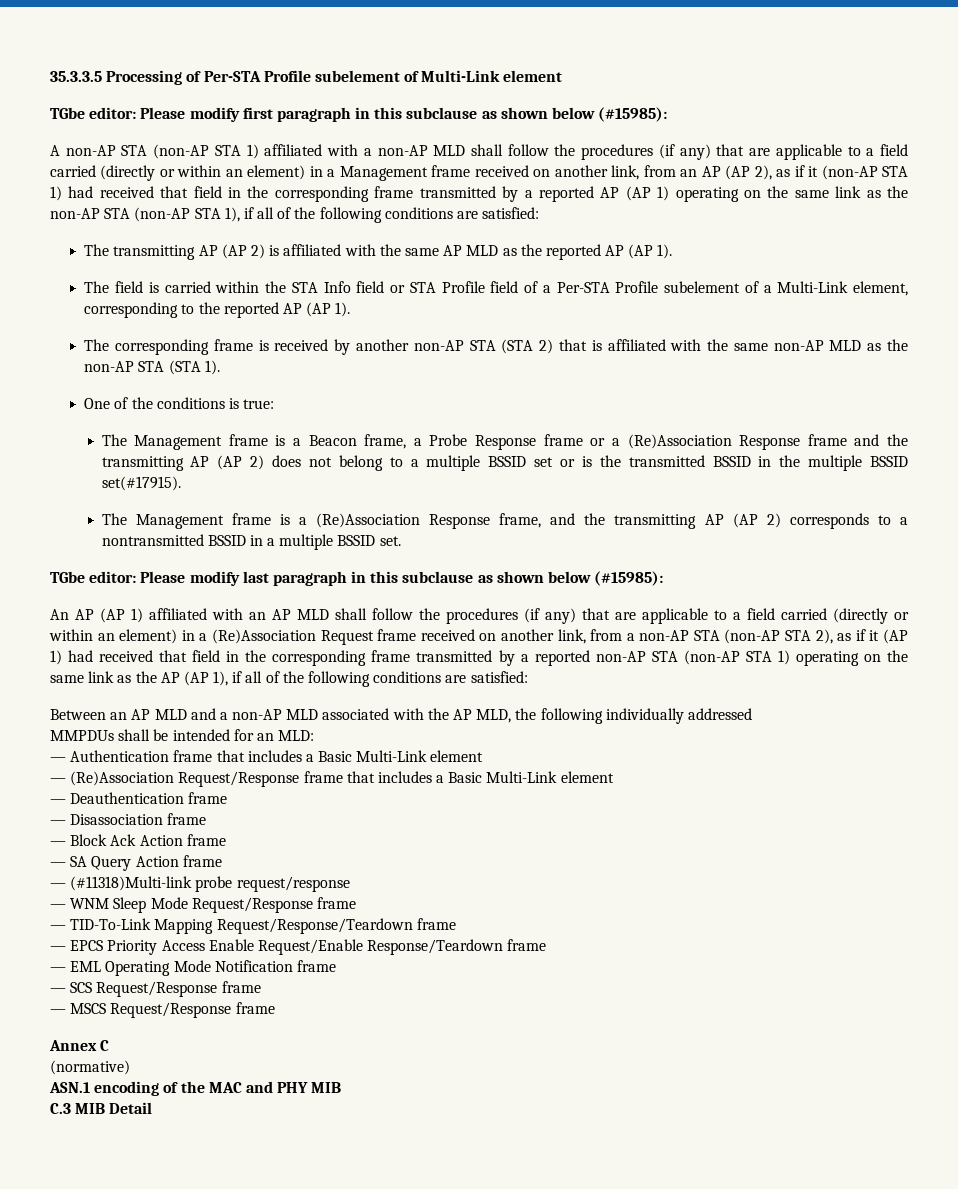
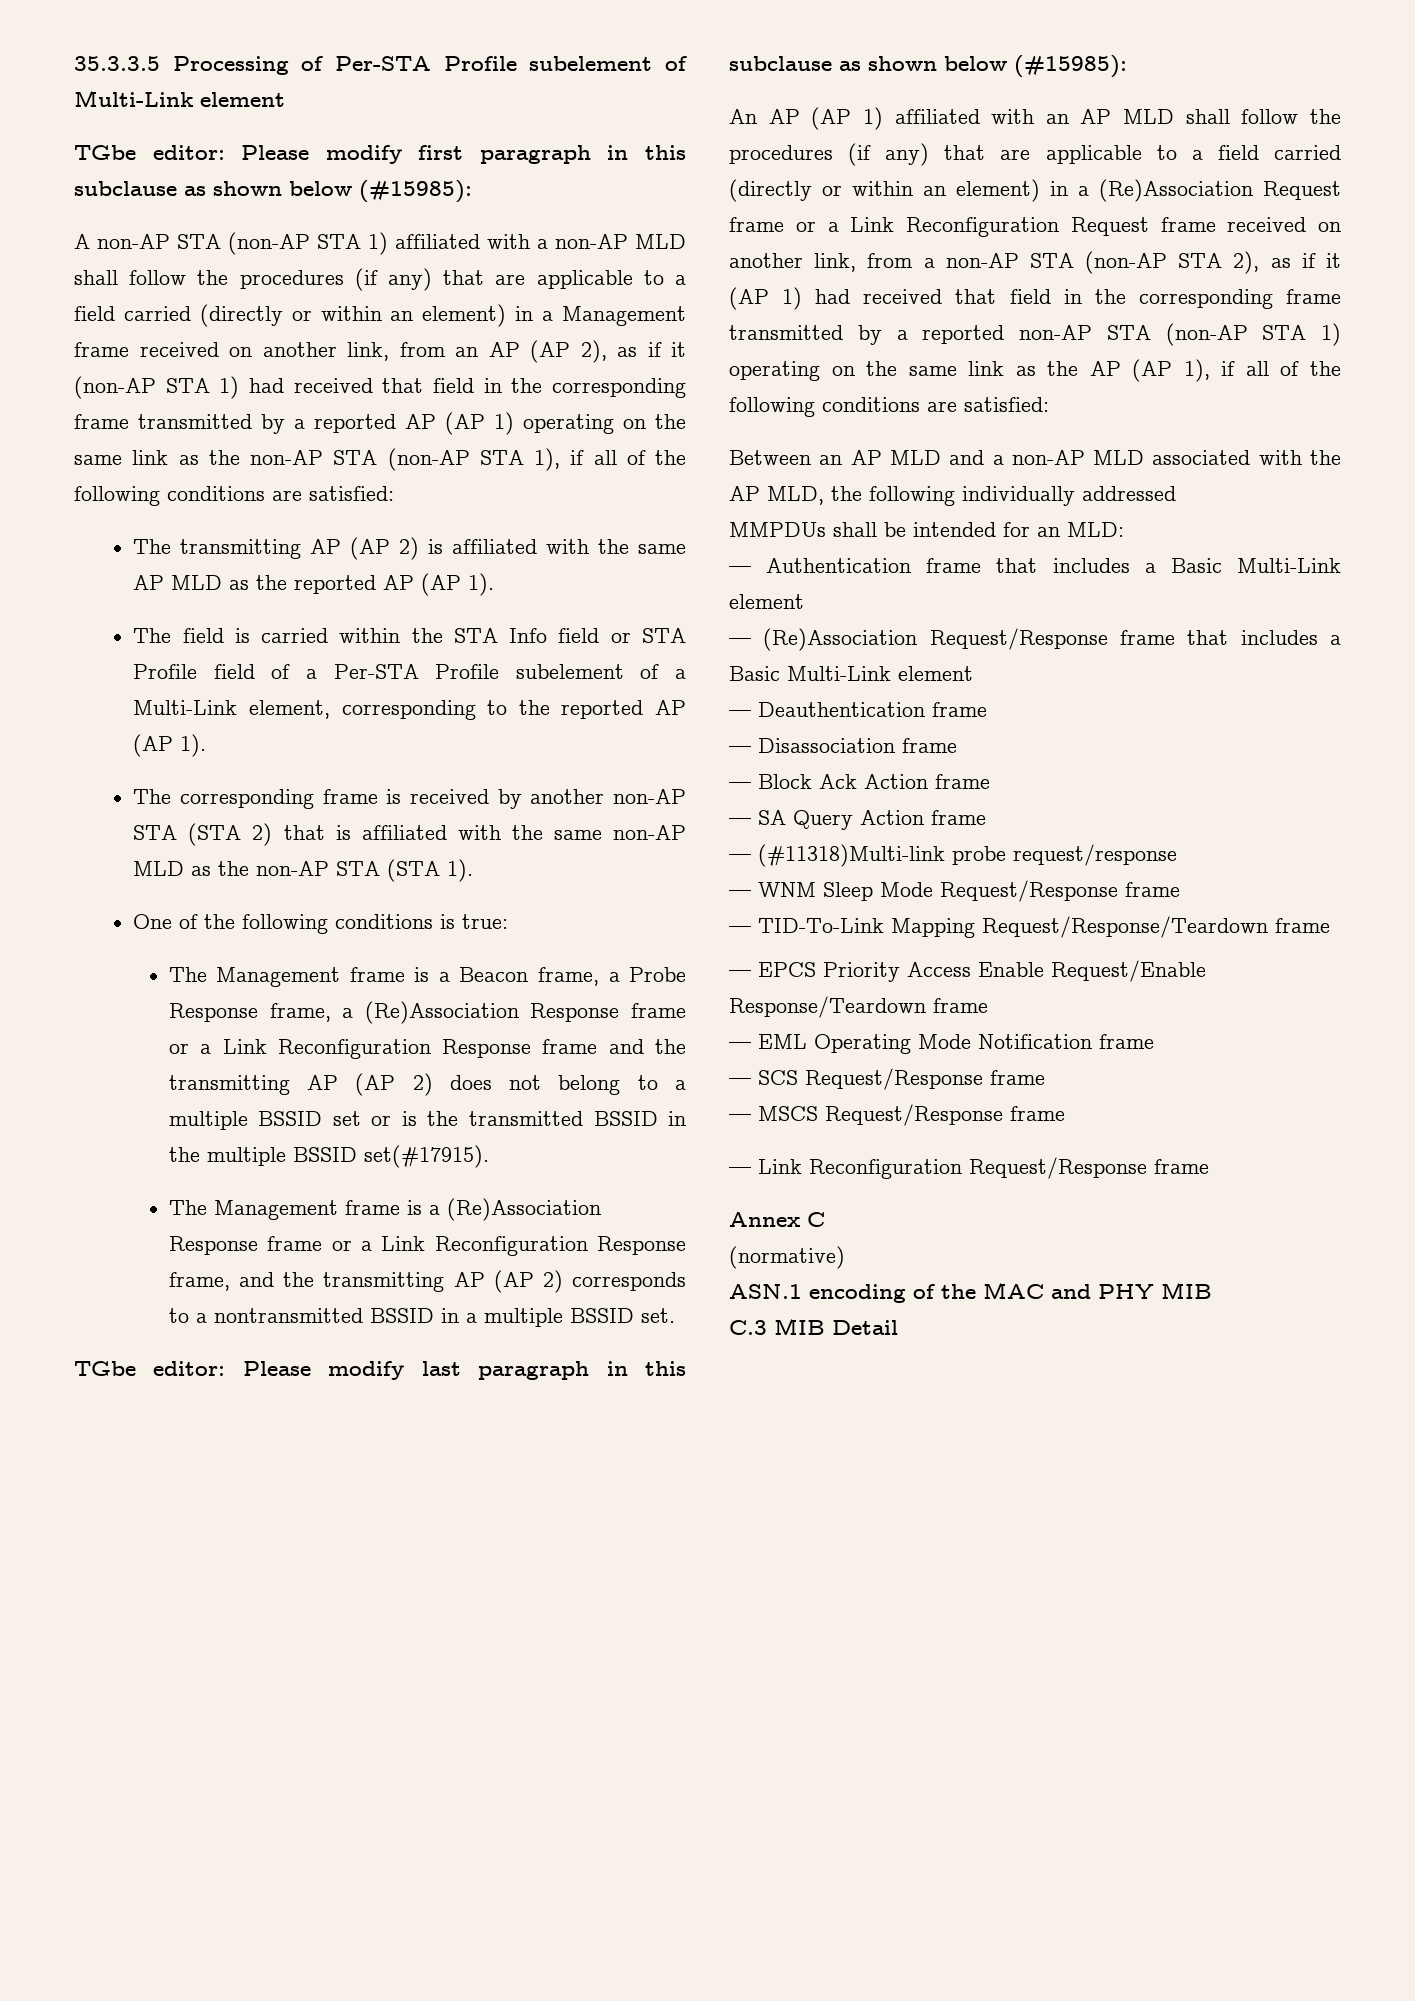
(153, 403) none -> [242,914,329,934] following
[543,434,732,449] frame or a (Re)Association -> [269,1001,687,1024] [168,1039,431,1059] frame, a (Re)Association Response frame or a Link Reconfiguration
(491, 521) none -> [267,1236,687,1256] frame or a Link Reconfiguration Response
(417, 635) none -> [795,217,1216,237] or a Link Reconfiguration Request frame
(275, 1008) none -> [729,1157,1209,1179] // — Link Reconfiguration Request/Response frame

